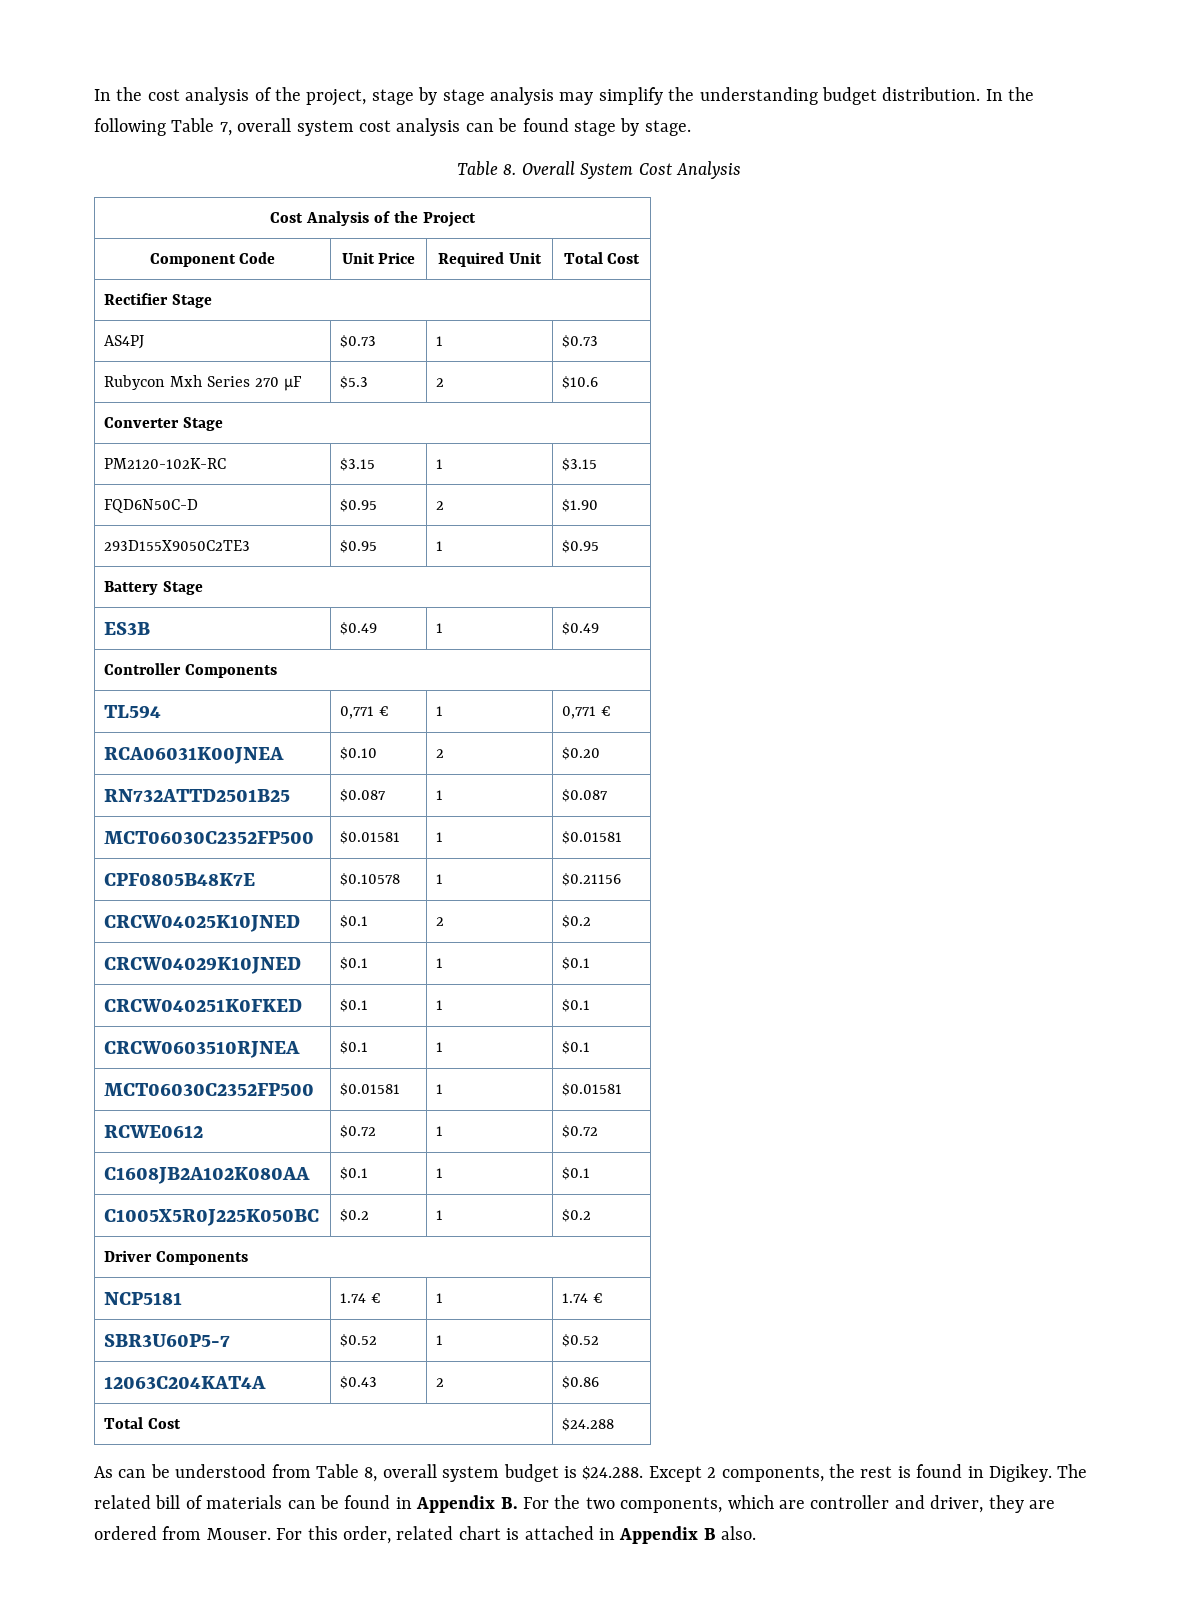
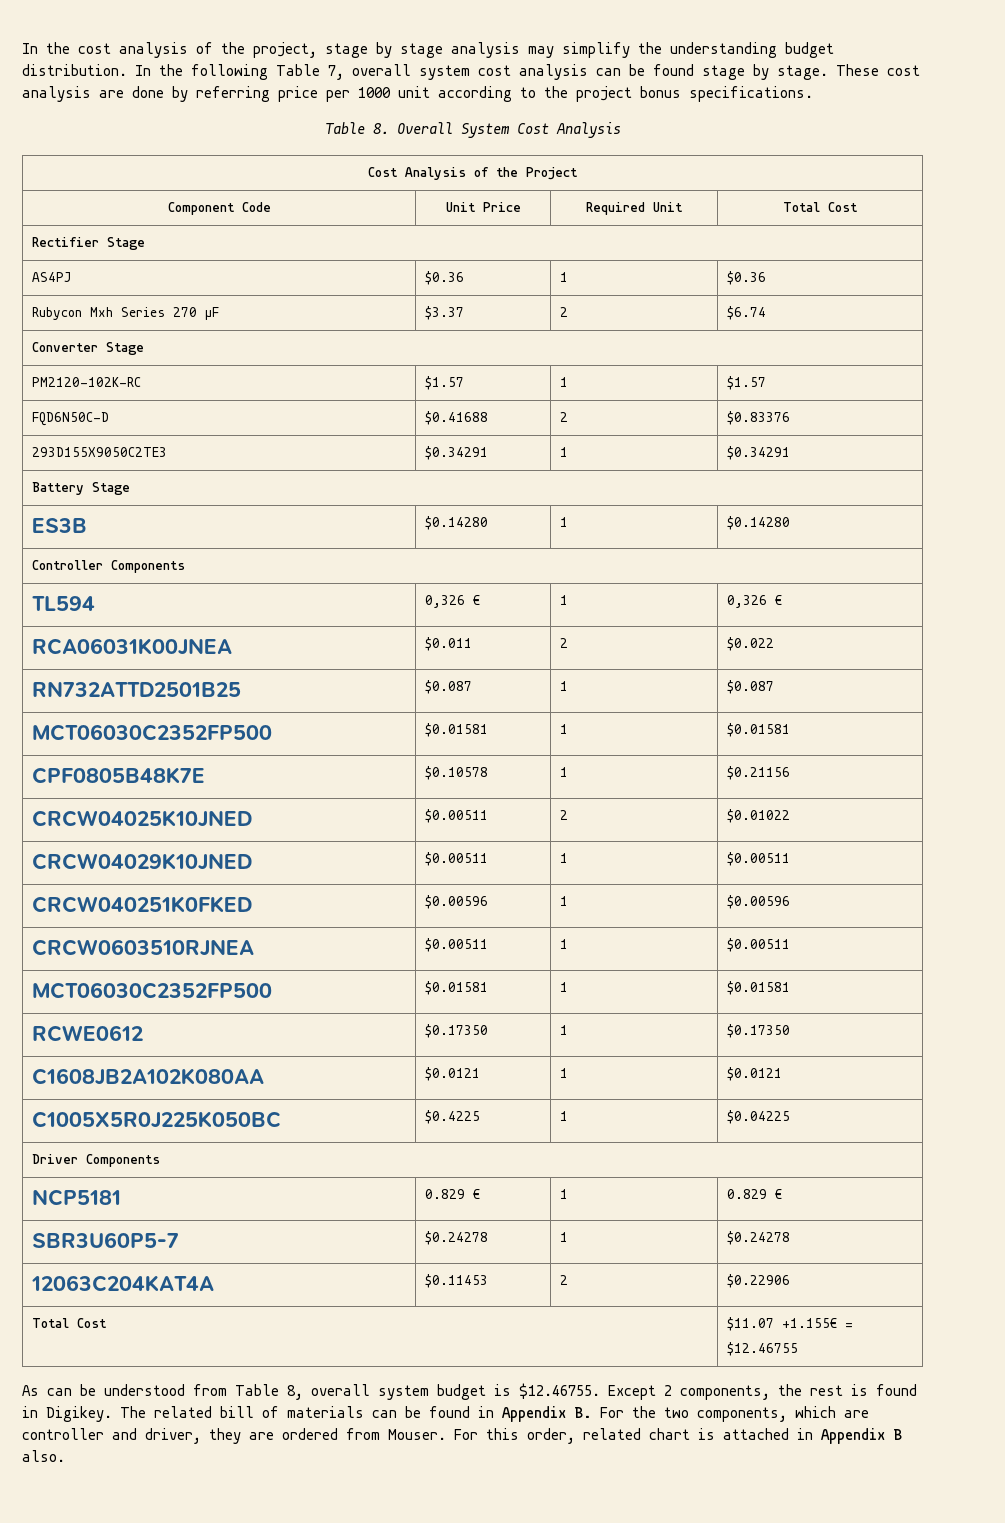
(691, 128) none -> [836,64,920,76] [22,86,813,102] These cost analysis are done by referring price per 1000 unit according to the project bonus specifications.
[340,335,377,348] [436,336,444,346] [562,335,599,348] $0.73 | 1 | $0.73 -> [425,271,465,285] [560,272,569,282] [727,271,767,285] $0.36 | 1 | $0.36
[340,376,369,389] [436,378,445,387] [562,376,599,389] $5.3 | 2 | $10.6 -> [425,306,465,320] [560,307,569,317] [727,306,767,320] $3.37 | 2 | $6.74
[340,458,376,471] [436,459,444,469] [562,458,598,471] $3.15 | 1 | $3.15 -> [425,376,465,390] [560,377,569,387] [727,376,767,390] $1.57 | 1 | $1.57
[340,499,378,512] [436,501,445,510] [562,499,599,512] $0.95 | 2 | $1.90 -> [425,411,489,425] [560,412,569,422] [727,411,791,425] $0.41688 | 2 | $0.83376
[340,540,378,553] [436,541,444,551] [562,540,600,553] $0.95 | 1 | $0.95 -> [425,446,489,460] [560,447,569,457] [727,446,791,460] $0.34291 | 1 | $0.34291
[340,622,378,635] [436,623,444,633] [562,622,600,635] $0.49 | 1 | $0.49 -> [425,516,489,530] [560,517,569,527] [727,516,791,530] $0.14280 | 1 | $0.14280
[340,706,389,719] [436,706,444,716] [562,706,597,719] 0,771 € | 1 | 0,771 -> [425,595,481,608] [560,595,569,605] [727,595,768,608] 0,326 € | 1 | 0,326
[340,747,378,760] [436,749,445,758] [562,747,601,760] $0.10 | 2 | $0.20 -> [425,637,473,651] [560,638,569,648] [727,637,775,651] $0.011 | 2 | $0.022
[340,915,369,928] [436,917,445,926] [562,915,592,928] $0.1 | 2 | $0.2 -> [425,809,489,823] [560,810,569,820] [727,809,791,823] $0.00511 | 2 | $0.01022
[340,957,369,970] [436,958,444,968] [562,957,591,970] $0.1 | 1 | $0.1 -> [425,852,489,866] [560,853,569,863] [727,852,791,866] $0.00511 | 1 | $0.00511
[340,999,369,1012] [436,1000,444,1010] [562,999,591,1012] $0.1 | 1 | $0.1 -> [425,895,489,909] [560,896,569,906] [727,895,791,909] $0.00596 | 1 | $0.00596
[340,1041,369,1054] [436,1042,444,1052] [562,1041,591,1054] $0.1 | 1 | $0.1 -> [425,938,489,952] [560,939,569,949] [727,938,791,952] $0.00511 | 1 | $0.00511
[340,1125,377,1138] [436,1126,444,1136] [562,1125,599,1138] $0.72 | 1 | $0.72 -> [425,1024,489,1038] [560,1025,569,1035] [727,1024,791,1038] $0.17350 | 1 | $0.17350
[340,1167,369,1180] [436,1168,444,1178] [562,1167,591,1180] $0.1 | 1 | $0.1 -> [425,1067,481,1081] [560,1068,569,1078] [727,1067,783,1081] $0.0121 | 1 | $0.0121
[340,1209,370,1222] [436,1210,444,1220] [562,1209,592,1222] $0.2 | 1 | $0.2 -> [425,1110,481,1124] [560,1111,569,1121] [727,1110,791,1124] $0.4225 | 1 | $0.04225
[340,1293,381,1303] [436,1293,444,1303] [562,1293,589,1303] 1.74 € | 1 | 1.74 -> [425,1189,481,1199] [560,1189,569,1199] [727,1189,768,1199] 0.829 € | 1 | 0.829
[340,1334,378,1347] [436,1335,444,1345] [562,1334,600,1347] $0.52 | 1 | $0.52 -> [425,1231,489,1245] [560,1232,569,1242] [727,1231,791,1245] $0.24278 | 1 | $0.24278
[340,1376,378,1389] [436,1378,445,1387] [562,1376,600,1389] $0.43 | 2 | $0.86 -> [425,1274,489,1288] [560,1275,569,1285] [727,1274,791,1288] $0.11453 | 2 | $0.22906
[562,1418,615,1431] $24.288 -> [727,1317,854,1331] [727,1342,799,1356] $11.07 +1.155€ = // $12.46755
[582,1466,644,1480] $24.288. -> [519,1383,600,1399] $12.46755.

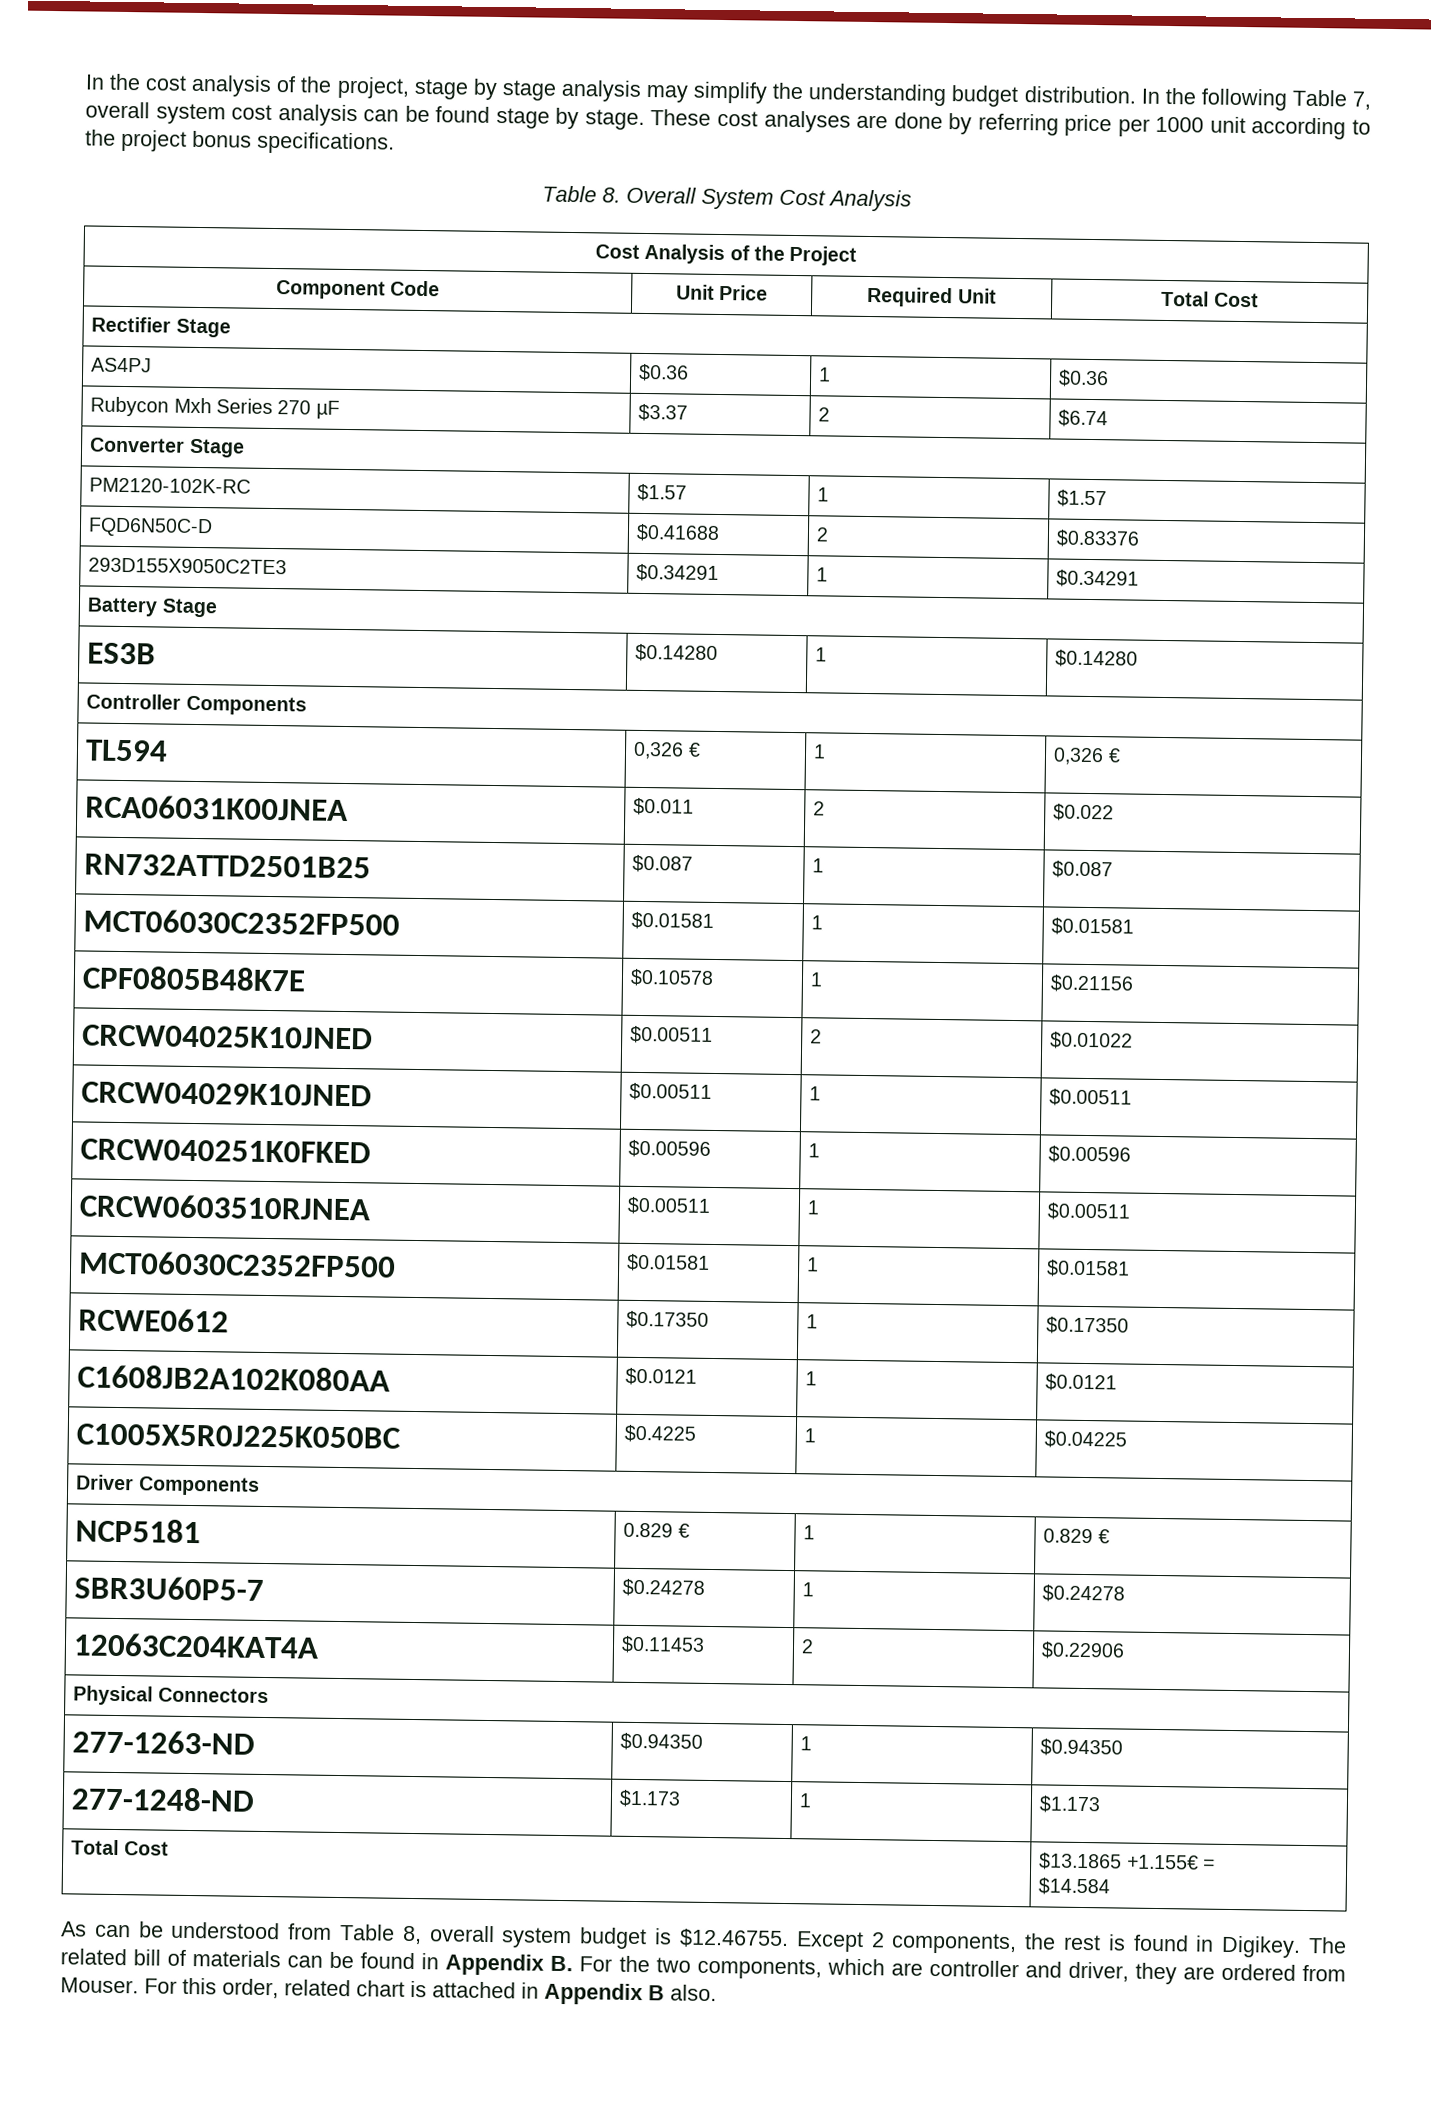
[22,86,91,102] analysis -> [763,110,851,133] analyses
(791, 1281) none -> [73,1685,269,1706] [72,1729,256,1755] [620,1732,704,1751] [800,1736,813,1751] [1040,1738,1124,1757] [71,1786,256,1812] [619,1789,682,1808] [799,1793,813,1808] [1039,1795,1102,1814] // Physical Connectors // 277-1263-ND | $0.94350 | 1 | $0.94350 // 277-1248-ND | $1.173 | 1 | $1.173
[727,1317,775,1331] $11.07 -> [1039,1852,1123,1871] $13.1865
[727,1342,799,1356] $12.46755 -> [1038,1877,1111,1896] $14.584

